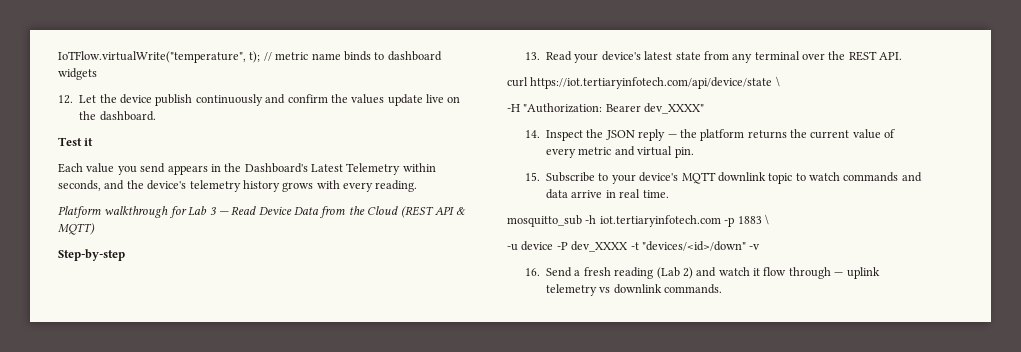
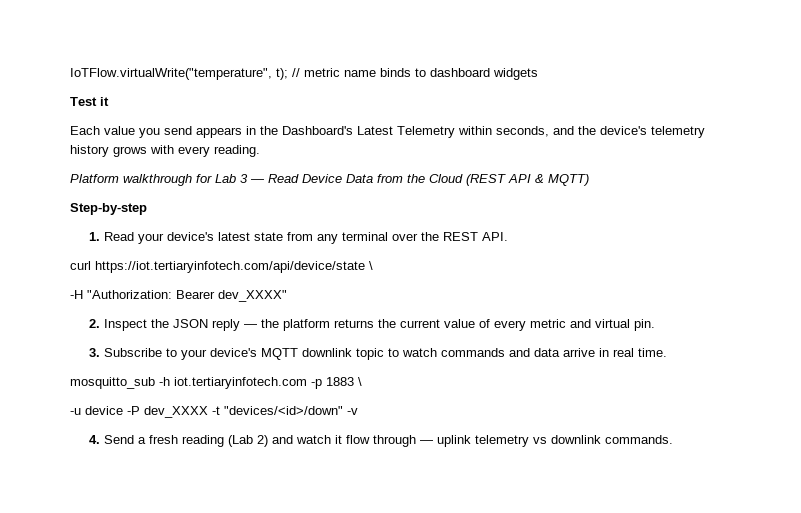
[58,94,461,106] [79,111,156,121] // 12. Let the device publish continuously and confirm the values update live on the dashboard. -> (538, 74) none
[524,52,540,60] 13. -> [88,232,100,241] 1.
[524,130,540,138] 14. -> [88,319,100,328] 2.
[524,172,540,181] 15. -> [88,348,100,357] 3.
[524,268,540,276] 16. -> [88,435,100,444] 4.

